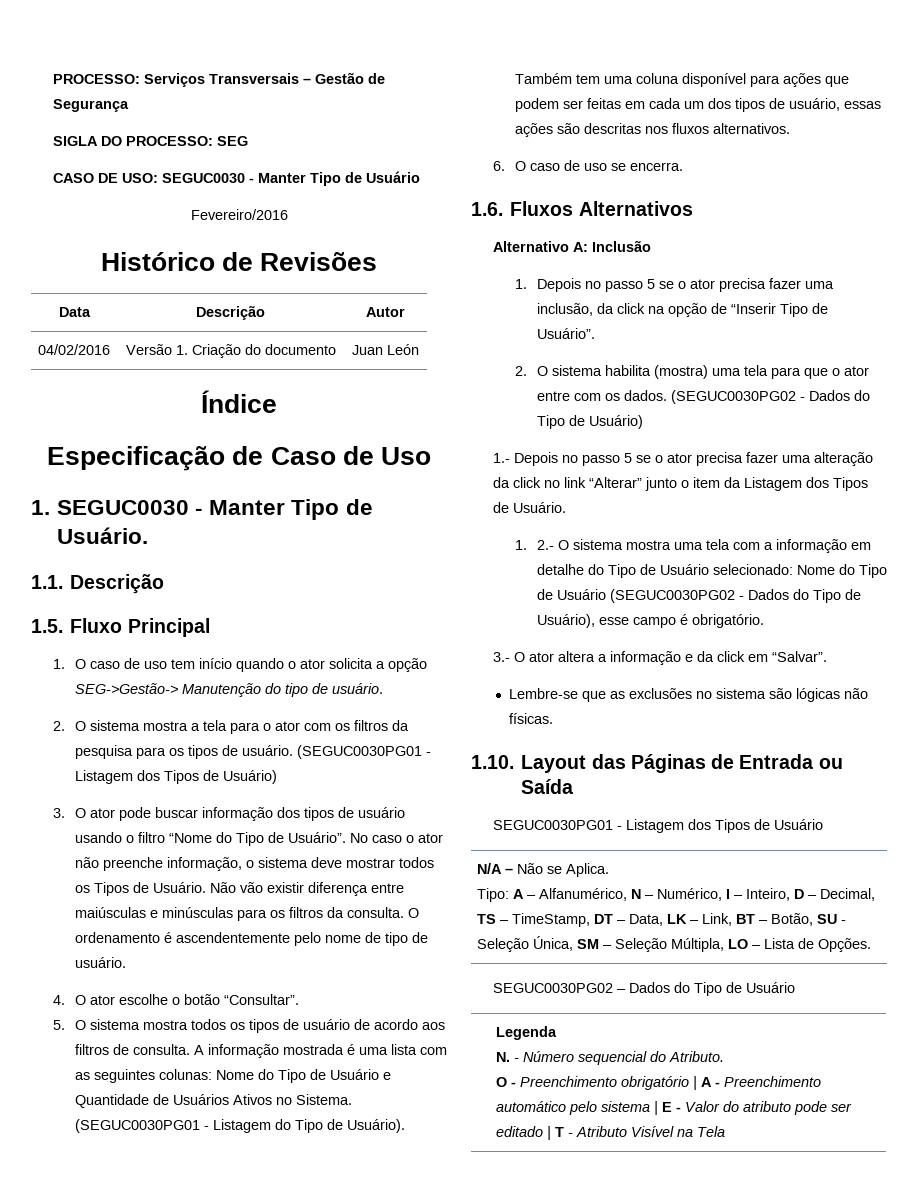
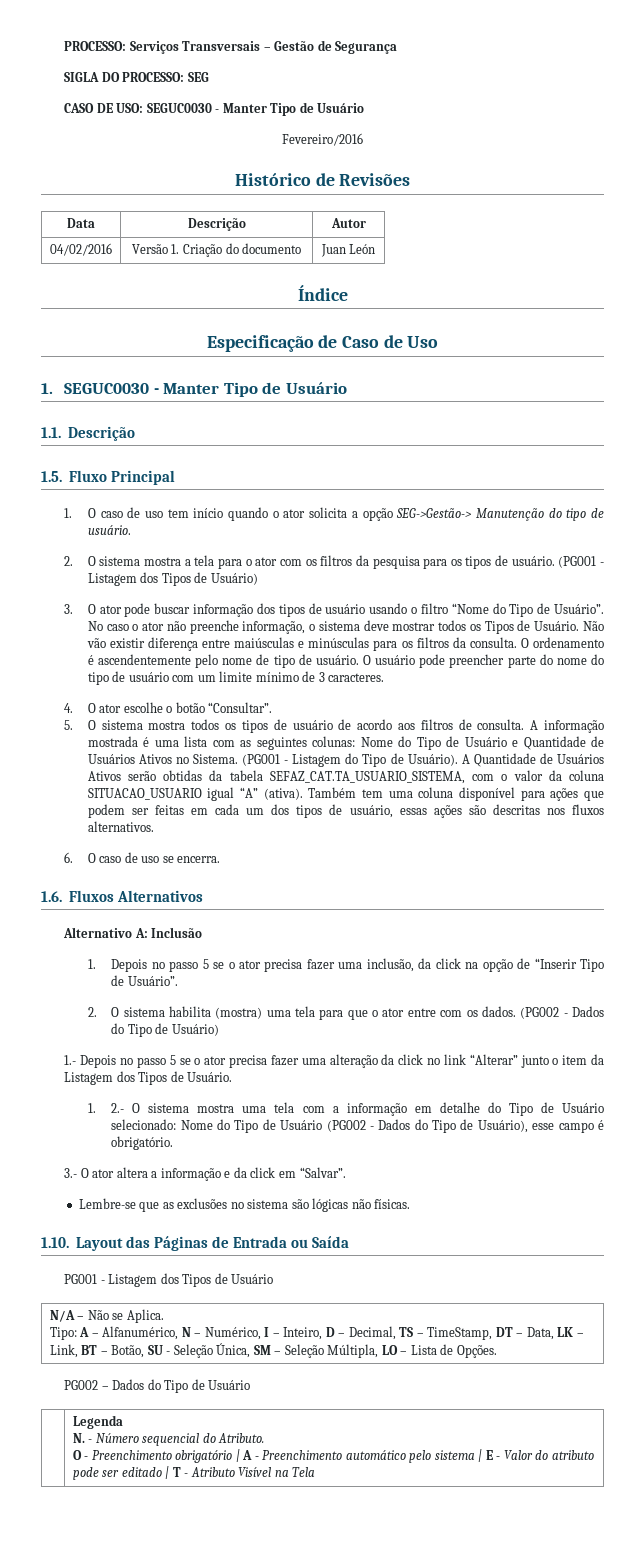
[57,527,149,544] Usuário. -> [285,382,347,394] Usuário
[296,745,422,759] (SEGUC0030PG01 -> [558,556,597,568] (PG001
(126, 962) none -> [362,654,604,668] [87,671,385,685] O usuário pode preencher parte do nome do tipo de usuário com um limite mínimo de 3 caracteres.
[74,1119,200,1133] (SEGUC0030PG01 -> [242,754,281,766] (PG001
(405, 1126) none -> [461,753,605,767] [87,770,604,784] [87,787,303,801] A Quantidade de Usuários Ativos serão obtidas da tabela SEFAZ_CAT.TA_USUARIO_SISTEMA, com o valor da coluna SITUACAO_USUARIO igual “A” (ativa).
[670,390,796,404] (SEGUC0030PG02 -> [520,1007,560,1019] (PG002
[609,589,735,603] (SEGUC0030PG02 -> [326,1120,366,1132] (PG002
[492,820,613,830] SEGUC0030PG01 -> [64,1274,98,1284] PG001
[492,983,613,993] SEGUC0030PG02 -> [64,1380,99,1390] PG002

